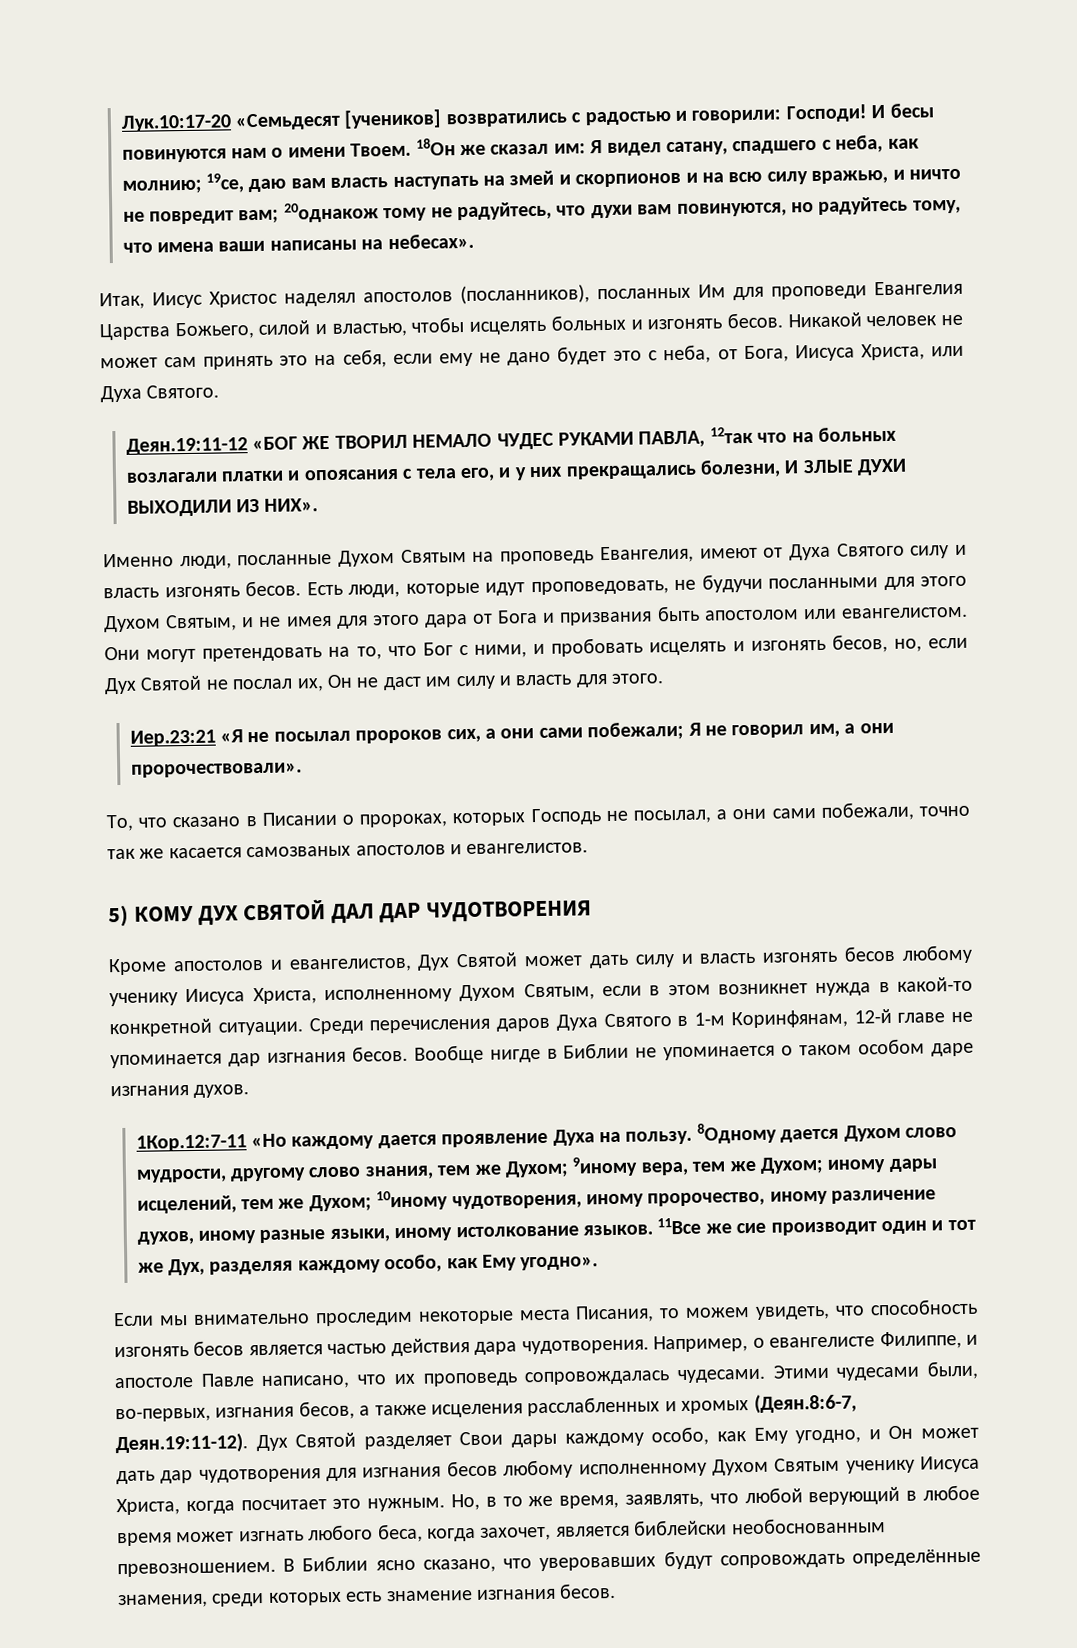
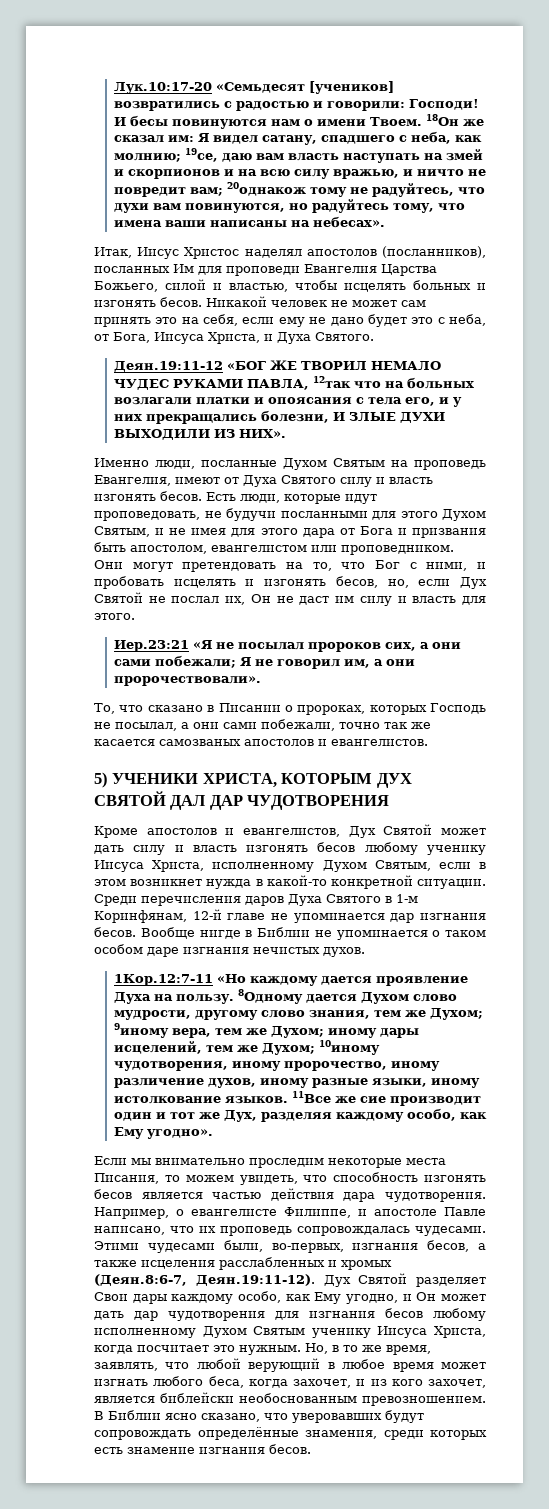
[930,345,964,357] или -> [264,334,273,341] и
[703,606,968,621] апостолом или евангелистом. -> [130,545,454,555] апостолом, евангелистом или проповедником.
[133,905,194,922] КОМУ -> [112,773,373,788] УЧЕНИКИ ХРИСТА, КОТОРЫМ
(189, 1091) none -> [253,947,320,954] нечистых
(552, 1533) none -> [356,1379,486,1388] и из кого захочет,

